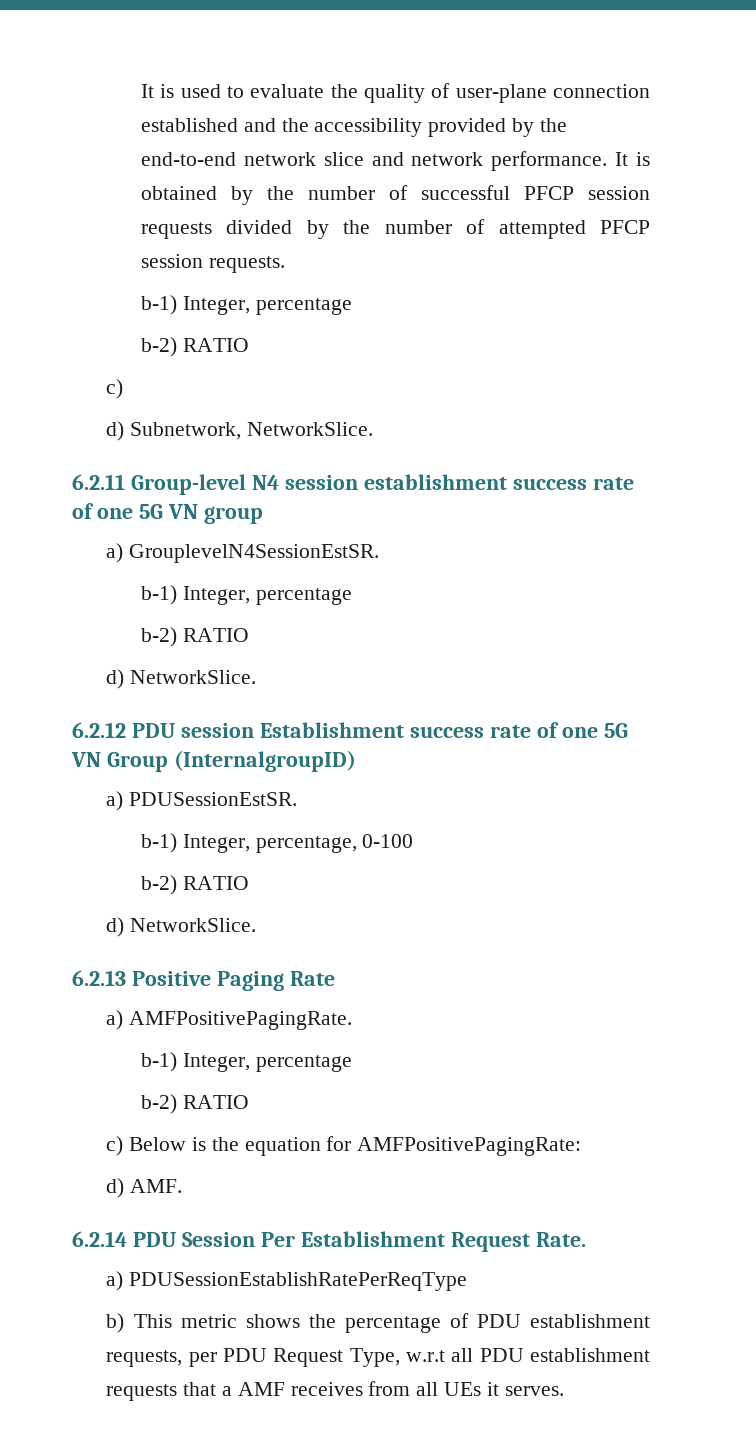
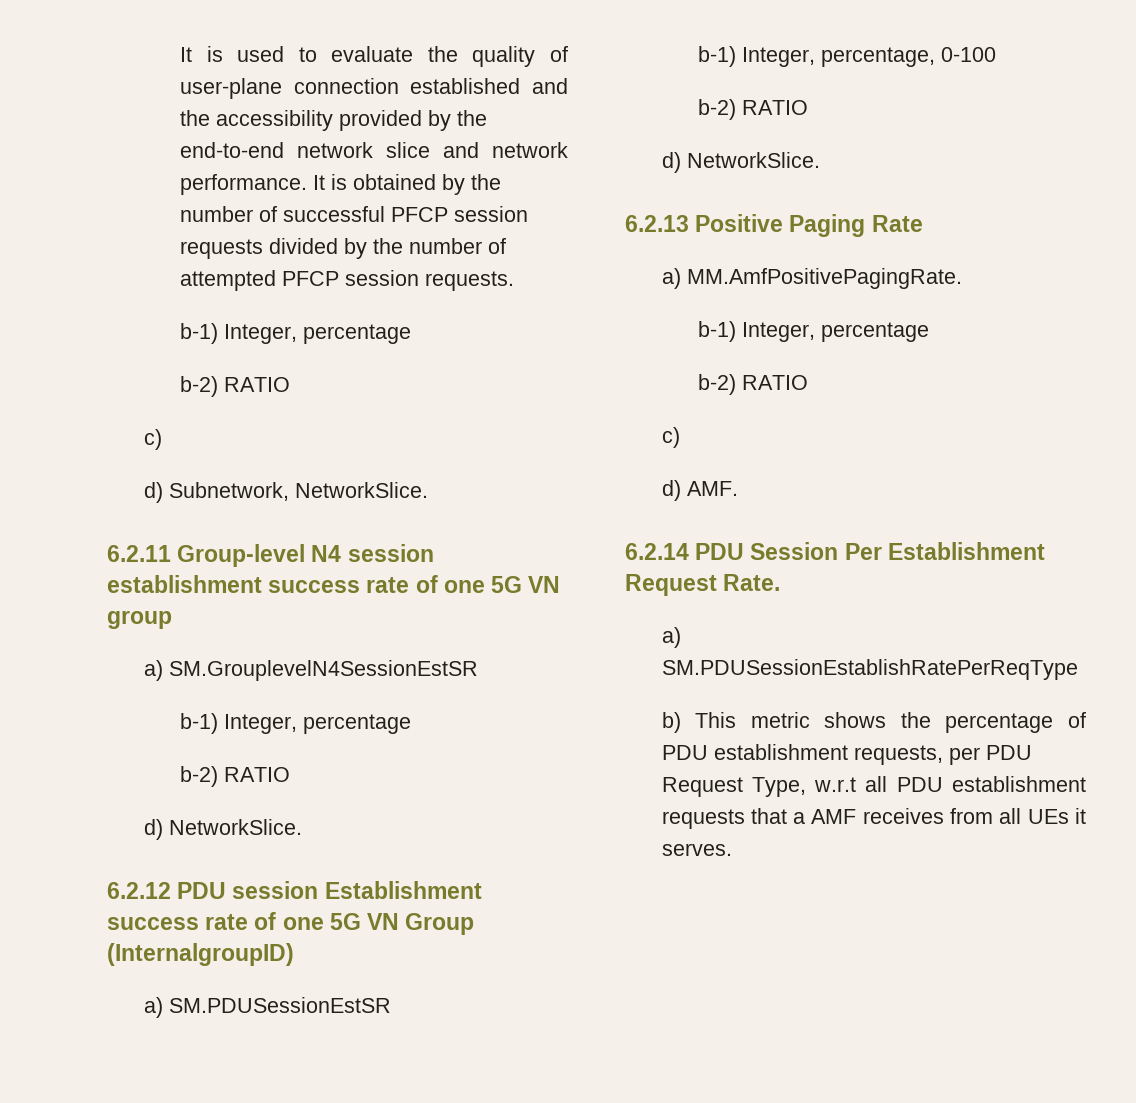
[129,544,380,563] GrouplevelN4SessionEstSR. -> [168,660,478,681] SM.GrouplevelN4SessionEstSR
[129,792,298,806] PDUSessionEstSR. -> [168,997,391,1013] SM.PDUSessionEstSR
[129,1011,353,1030] [140,1052,352,1072] [140,1094,249,1114] [106,1136,582,1156] AMFPositivePagingRate. // b-1) Integer, percentage // b-2) RATIO // c) Below is the equation for AMFPositivePagingRate: -> [686,268,962,289] [698,321,930,342] [698,374,809,395] [661,427,680,448] MM.AmfPositivePagingRate. // b-1) Integer, percentage // b-2) RATIO // c)
[129,1272,468,1291] PDUSessionEstablishRatePerReqType -> [661,659,1078,680] SM.PDUSessionEstablishRatePerReqType

